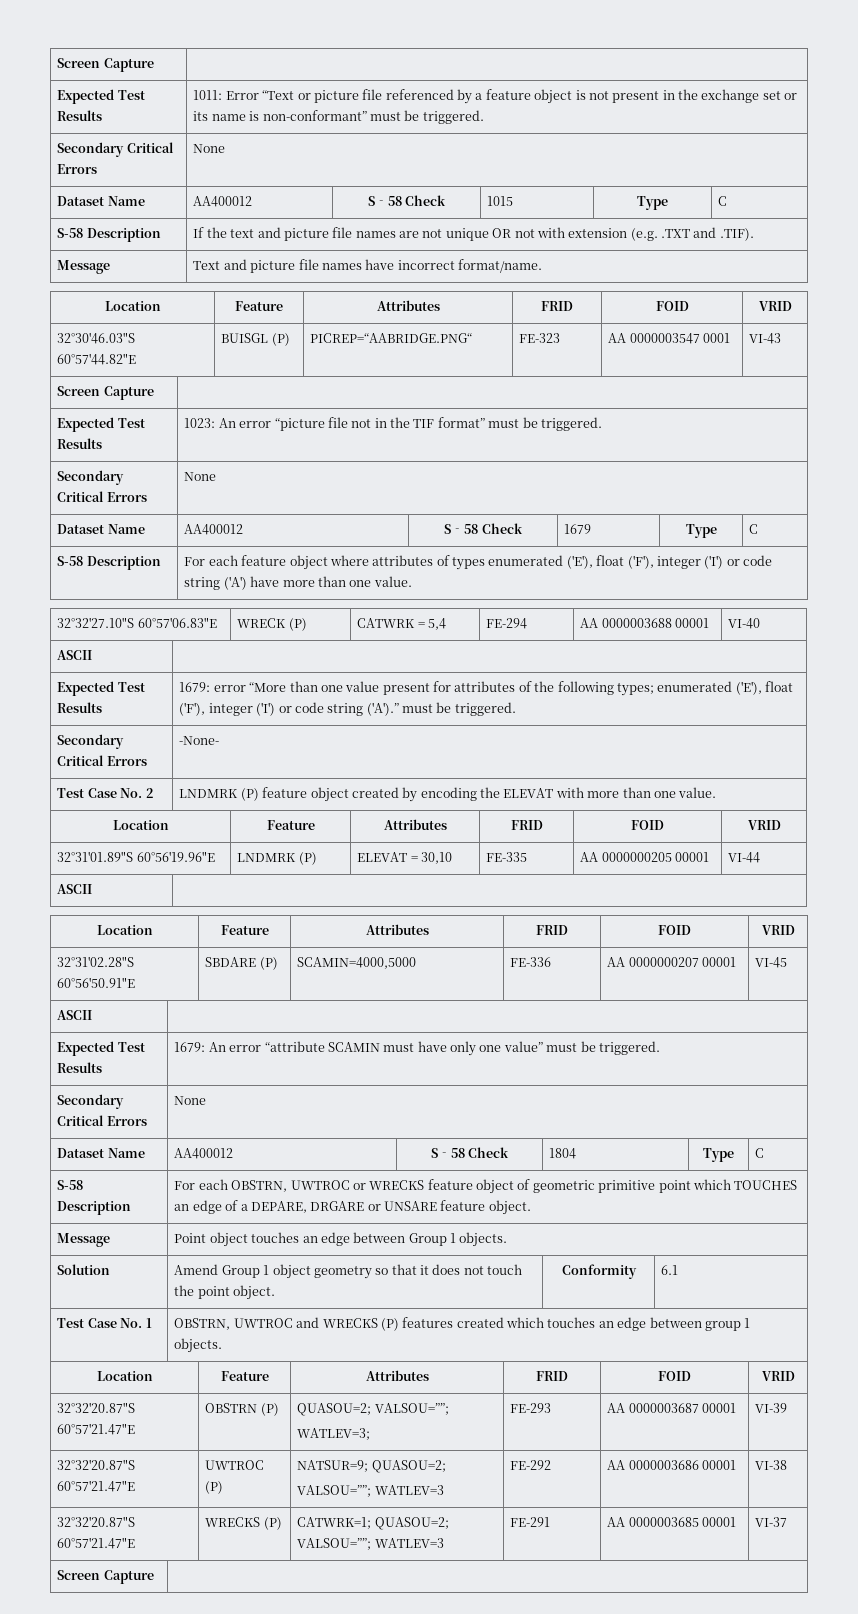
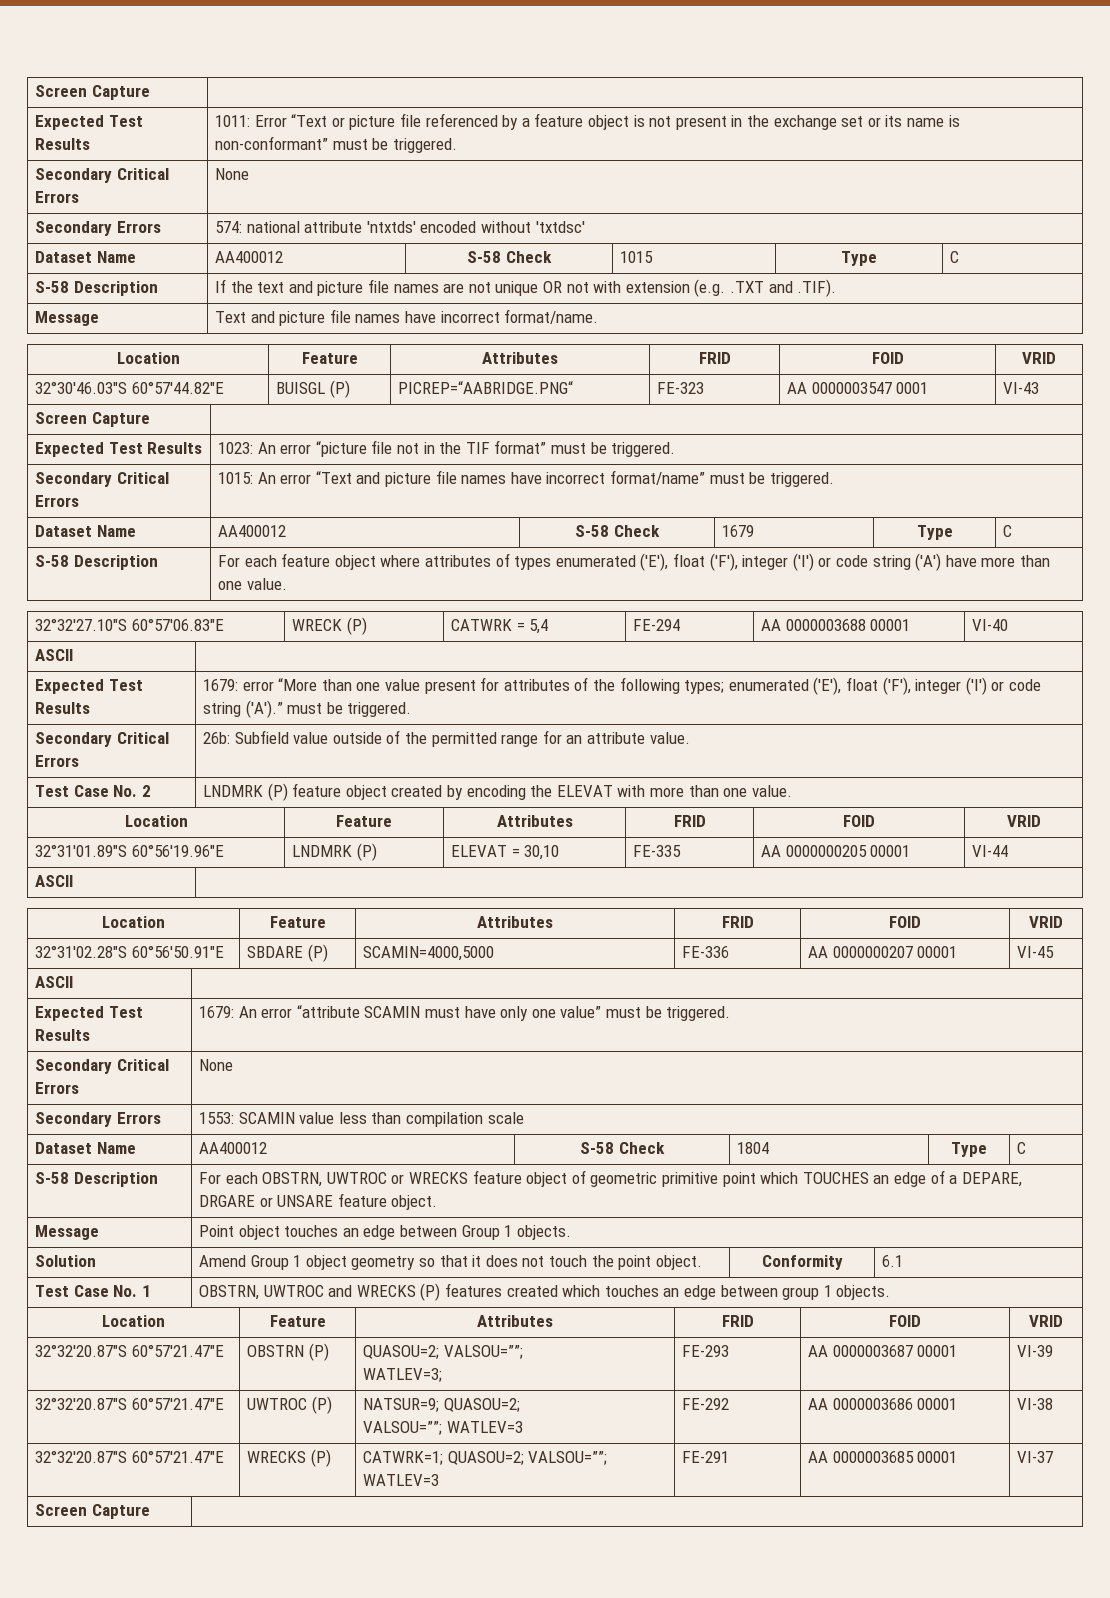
(226, 148) none -> [35,221,161,236] [215,221,585,233] // Secondary Errors | 574: national attribute 'ntxtds' encoded without 'txtdsc'
[184,472,217,481] | None -> [218,470,834,487] | 1015: An error “Text and picture file names have incorrect format/name” must be triggered.
[179,736,220,745] -None- -> [203,730,690,747] 26b: Subfield value outside of the permitted range for an attribute value.
(207, 1100) none -> [35,1112,161,1127] [199,1112,524,1127] // Secondary Errors | 1553: SCAMIN value less than compilation scale

